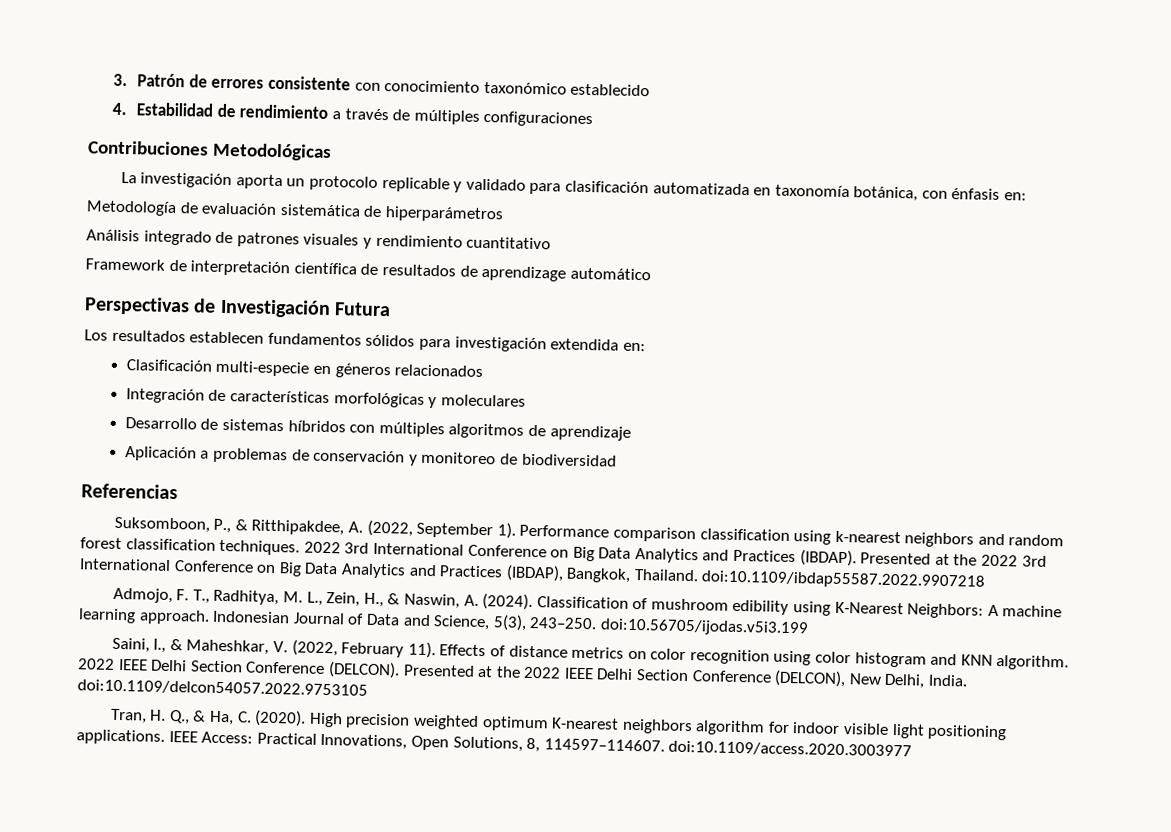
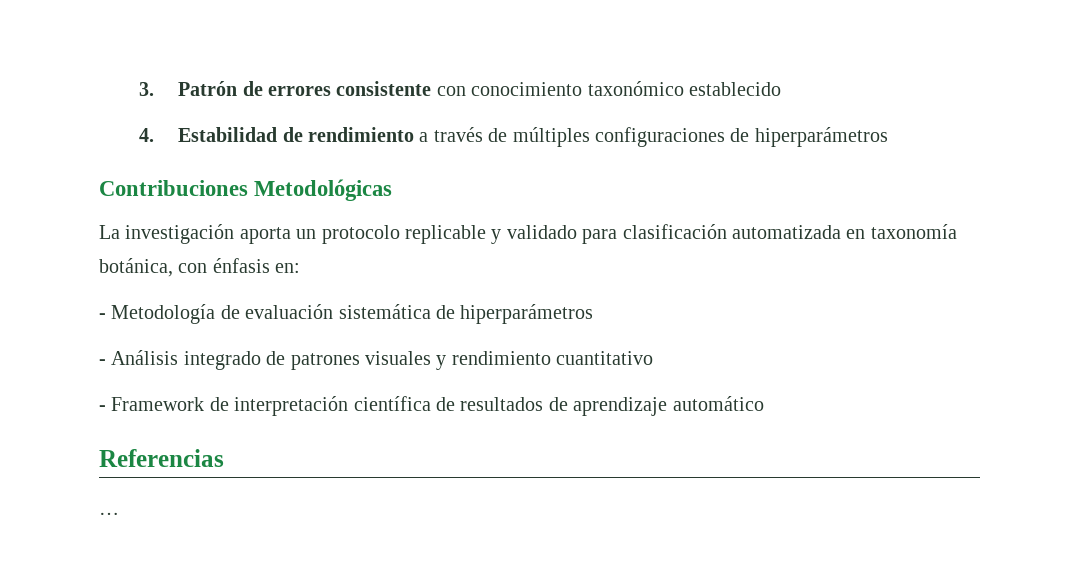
(594, 119) none -> [730,127,888,147] de hiperparámetros
(1028, 196) none -> [99,313,106,319] -
(504, 214) none -> [99,359,106,365] -
(552, 243) none -> [99,405,106,411] -
[481,265,567,282] aprendizage -> [573,397,668,416] aprendizaje
[84,296,392,319] [84,329,646,353] [125,359,484,379] [125,388,526,409] [124,417,631,441] [124,446,617,467] [81,483,178,500] [113,516,1065,548] [80,537,1047,567] [79,558,986,590] [112,587,1063,619] [78,608,809,637] [111,637,1070,671] [77,658,969,689] [77,679,368,697] [109,708,1008,741] [76,729,913,758] Perspectivas de Investigación Futura // Los resultados establecen fundamentos sólidos para investigación extendida en: // Clasificación multi-especie en géneros relacionados // Integración de características morfológicas y moleculares // Desarrollo de sistemas híbridos con múltiples algoritmos de aprendizaje // Aplicación a problemas de conservación y monitoreo de biodiversidad // Referencias // Suksomboon, P., & Ritthipakdee, A. (2022, September 1). Performance comparison classification using k-nearest neighbors and random forest classification techniques. 2022 3rd International Conference on Big Data Analytics and Practices (IBDAP). Presented at the 2022 3rd International Conference on Big Data Analytics and Practices (IBDAP), Bangkok, Thailand. doi:10.1109/ibdap55587.2022.9907218 // Admojo, F. T., Radhitya, M. L., Zein, H., & Naswin, A. (2024). Classification of mushroom edibility using K-Nearest Neighbors: A machine learning approach. Indonesian Journal of Data and Science, 5(3), 243–250. doi:10.56705/ijodas.v5i3.199 // Saini, I., & Maheshkar, V. (2022, February 11). Effects of distance metrics on color recognition using color histogram and KNN algorithm. 2022 IEEE Delhi Section Conference (DELCON). Presented at the 2022 IEEE Delhi Section Conference (DELCON), New Delhi, India. doi:10.1109/delcon54057.2022.9753105 // Tran, H. Q., & Ha, C. (2020). High precision weighted optimum K-nearest neighbors algorithm for indoor visible light positioning applications. IEEE Access: Practical Innovations, Open Solutions, 8, 114597–114607. doi:10.1109/access.2020.3003977 -> [99,449,224,467] [99,512,119,515] Referencias // …

